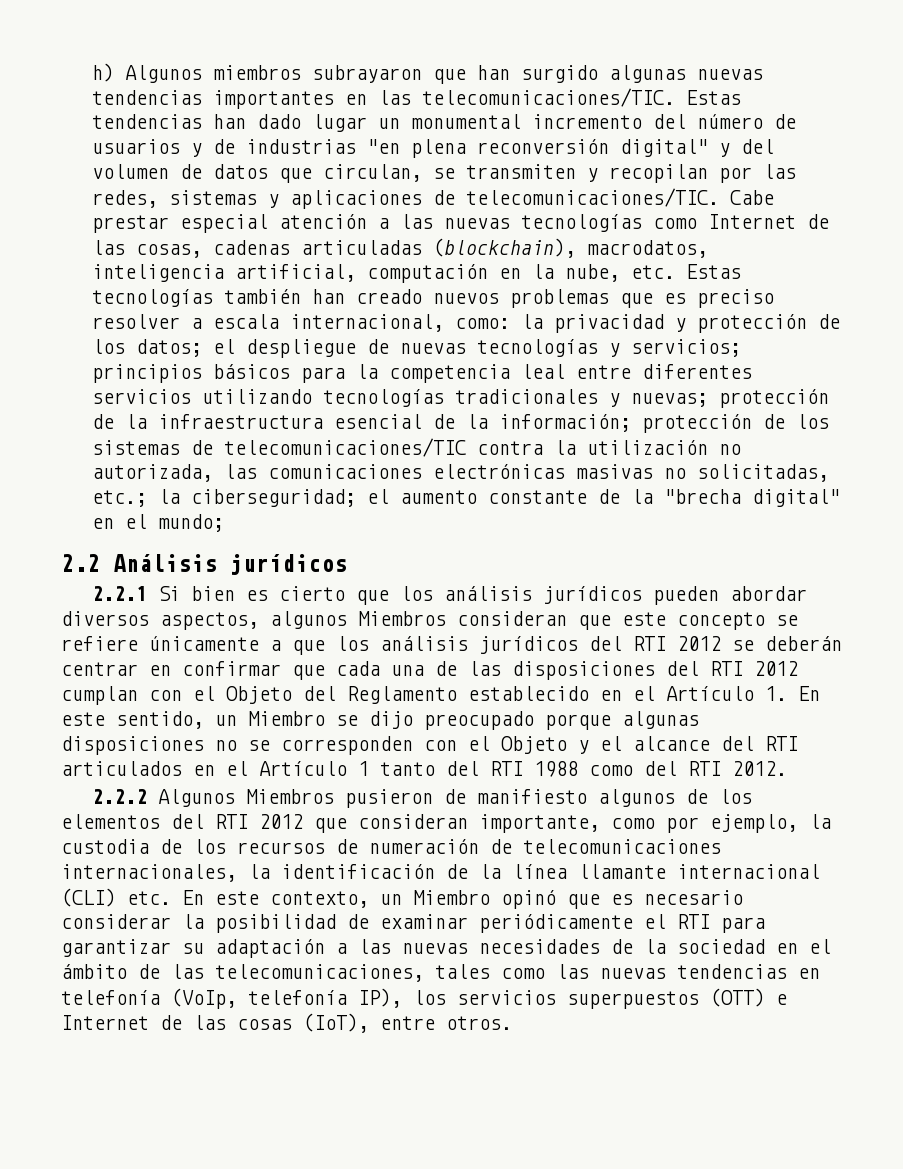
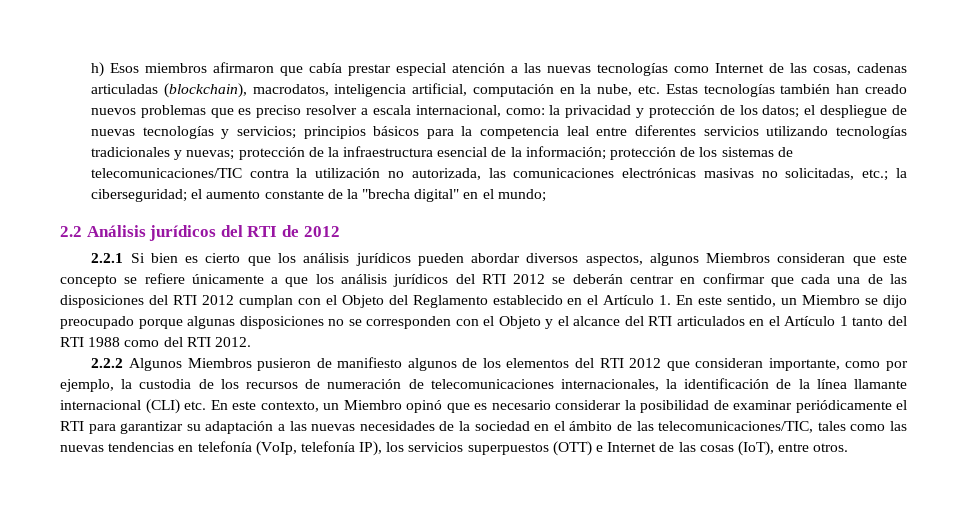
[125,65,764,84] [92,88,742,109] [92,114,797,132] [92,139,775,158] [92,164,797,183] [92,188,775,209] Algunos miembros subrayaron que han surgido algunas nuevas tendencias importantes en las telecomunicaciones/TIC. Estas tendencias han dado lugar un monumental incremento del número de usuarios y de industrias "en plena reconversión digital" y del volumen de datos que circulan, se transmiten y recopilan por las redes, sistemas y aplicaciones de telecomunicaciones/TIC. Cabe -> [109,62,342,76] Esos miembros afirmaron que cabía
(347, 564) none -> [220,225,340,237] del RTI de 2012
[215,964,424,982] telecomunicaciones, -> [658,421,814,433] telecomunicaciones/TIC,

